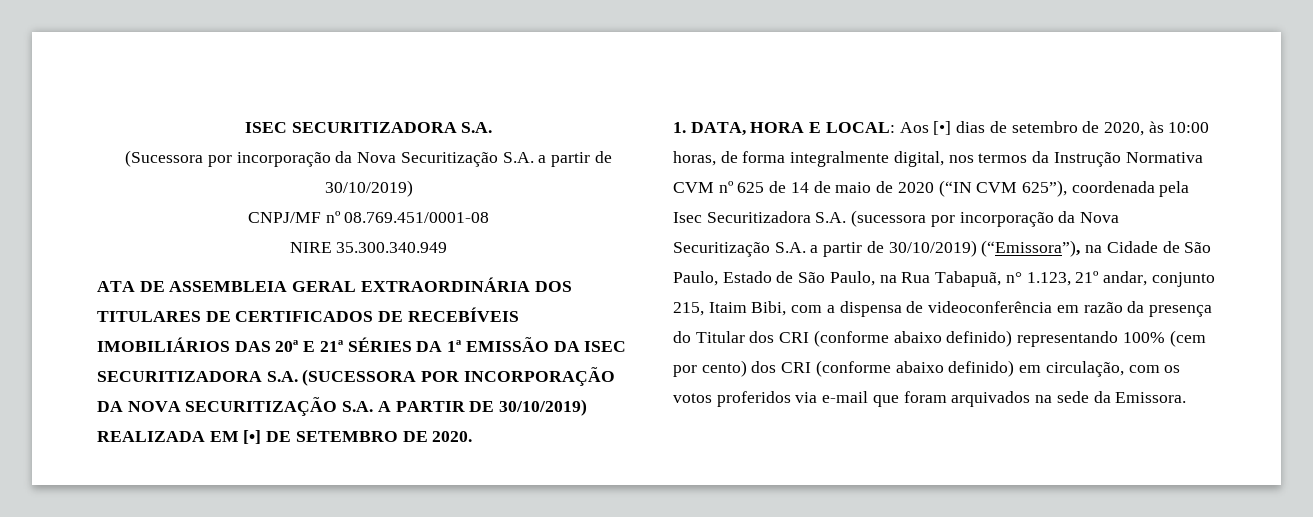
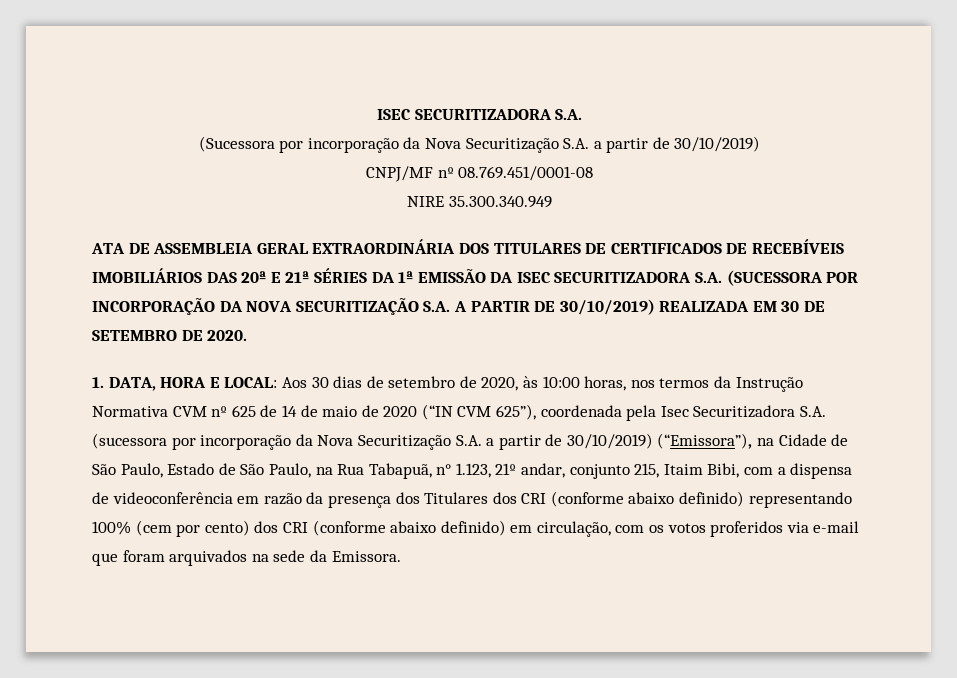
[243,430,262,444] [•] -> [781,301,800,312] 30
[933,121,952,135] [•] -> [311,377,329,388] 30
[720,151,944,167] de forma integralmente digital, -> (627, 383) none
[673,331,745,343] do Titular -> [395,492,489,504] dos Titulares

